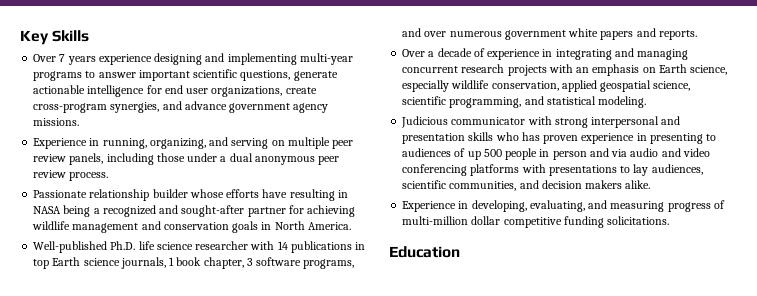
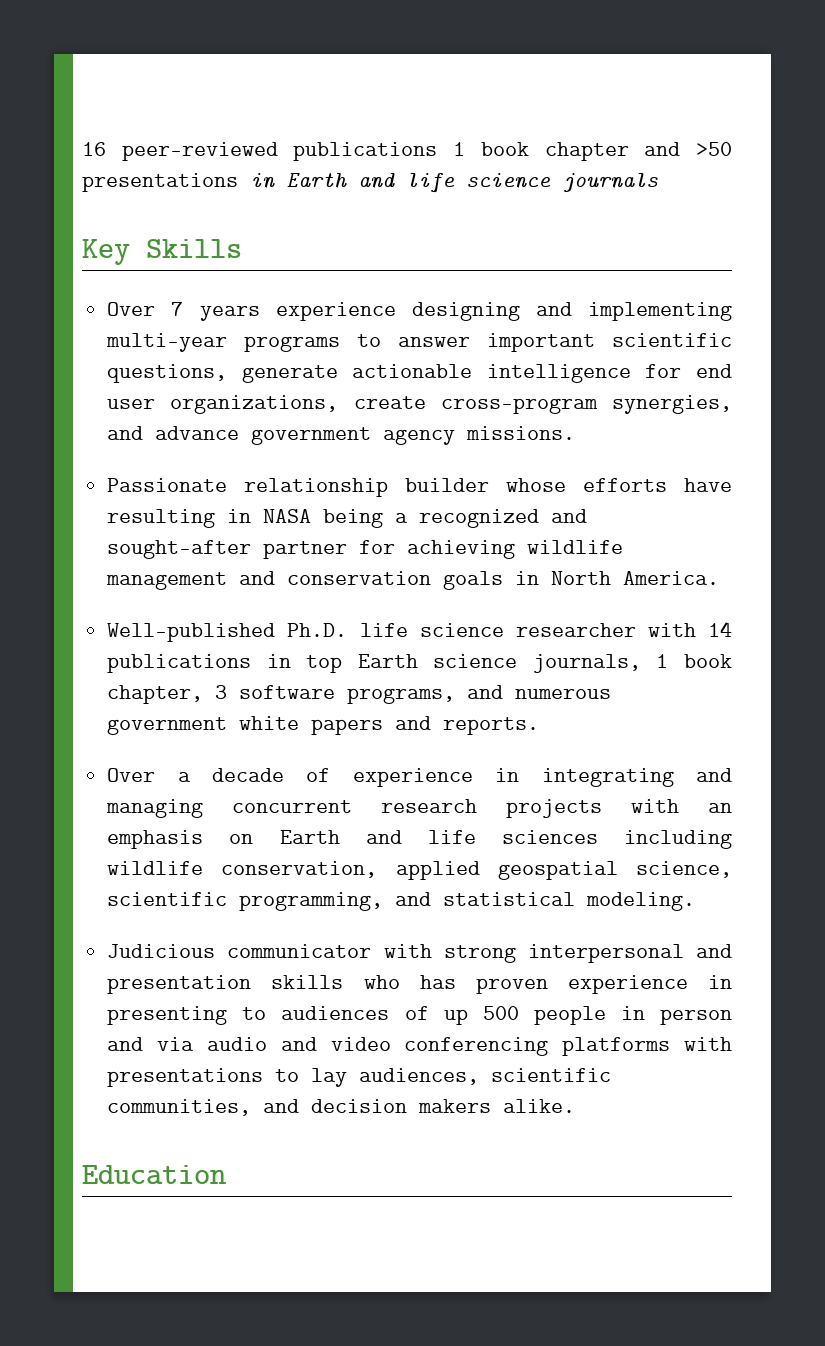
(20, 37) none -> [82,142,732,161] [82,173,658,193] 16 peer-reviewed publications 1 book chapter and >50 presentations in Earth and life science journals //
[33,137,354,149] [33,153,340,165] [33,170,109,181] // Experience in running, organizing, and serving on multiple peer review panels, including those under a dual anonymous peer review process. -> (576, 433) none
[424,31,447,37] over -> (504, 692) none
[690,65,728,75] [402,80,450,92] science, especially -> [365,830,733,849] and life sciences including
[402,200,725,212] [402,216,670,228] // Experience in developing, evaluating, and measuring progress of multi-million dollar competitive funding solicitations. -> (576, 1106) none

